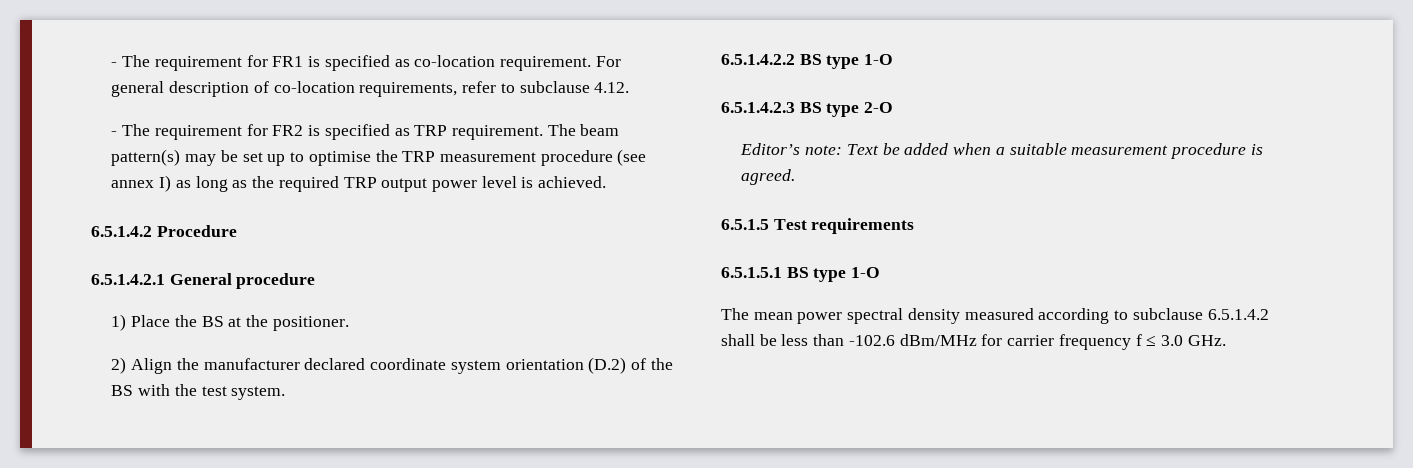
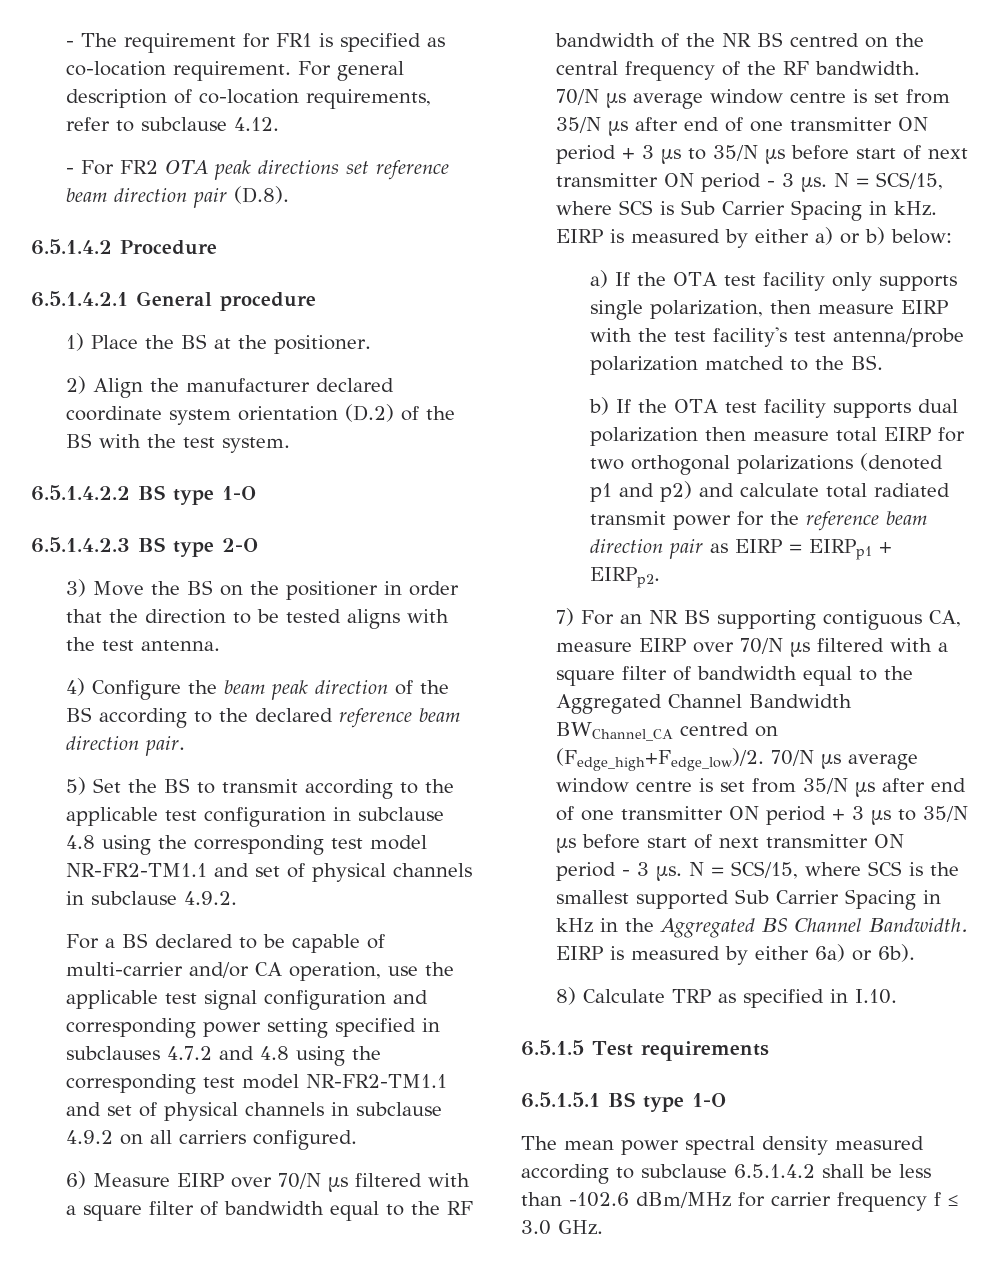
[122,124,620,140] [111,149,647,166] [111,175,607,192] The requirement for FR2 is specified as TRP requirement. The beam pattern(s) may be set up to optimise the TRP measurement procedure (see annex I) as long as the required TRP output power level is achieved. -> [80,160,449,180] [65,186,289,208] For FR2 OTA peak directions set reference beam direction pair (D.8).
[740,143,1263,159] [741,169,796,185] Editor’s note: Text be added when a suitable measurement procedure is agreed. -> [65,579,459,600] [65,609,449,629] [65,637,220,651] [65,678,449,700] [65,707,460,728] [65,736,185,756] [65,777,454,799] [65,807,444,827] [65,835,427,855] [65,863,472,882] [65,891,237,905] [65,933,385,953] [65,962,454,981] [65,990,428,1010] [65,1018,440,1038] [65,1046,381,1066] [65,1074,447,1094] [65,1102,442,1121] [65,1130,357,1150] [65,1171,470,1192] [65,1201,473,1221] [554,32,924,48] [555,61,920,81] [555,89,950,109] [555,117,928,136] [555,145,968,164] [555,172,943,192] [555,200,937,221] [555,227,952,248] [590,270,958,291] [590,300,949,320] [590,327,965,347] [590,355,884,375] [589,397,959,418] [590,427,966,446] [590,453,944,475] [590,481,951,502] [590,511,928,531] [590,539,893,560] [590,567,661,588] [555,608,961,630] [555,638,948,657] [555,666,913,686] [555,694,852,714] [555,722,778,741] [555,748,918,771] [555,778,966,797] [555,806,968,825] [555,834,904,853] [555,861,959,881] [555,889,941,910] [555,918,968,938] [555,944,915,965] [555,987,897,1008] 3) Move the BS on the positioner in order that the direction to be tested aligns with the test antenna. // 4) Configure the beam peak direction of the BS according to the declared reference beam direction pair. // 5) Set the BS to transmit according to the applicable test configuration in subclause 4.8 using the corresponding test model NR-FR2-TM1.1 and set of physical channels in subclause 4.9.2. // For a BS declared to be capable of multi-carrier and/or CA operation, use the applicable test signal configuration and corresponding power setting specified in subclauses 4.7.2 and 4.8 using the corresponding test model NR-FR2-TM1.1 and set of physical channels in subclause 4.9.2 on all carriers configured. // 6) Measure EIRP over 70/N μs filtered with a square filter of bandwidth equal to the RF bandwidth of the NR BS centred on the central frequency of the RF bandwidth. 70/N μs average window centre is set from 35/N μs after end of one transmitter ON period + 3 μs to 35/N μs before start of next transmitter ON period - 3 μs. N = SCS/15, where SCS is Sub Carrier Spacing in kHz. EIRP is measured by either a) or b) below: // a) If the OTA test facility only supports single polarization, then measure EIRP with the test facility's test antenna/probe polarization matched to the BS. // b) If the OTA test facility supports dual polarization then measure total EIRP for two orthogonal polarizations (denoted p1 and p2) and calculate total radiated transmit power for the reference beam direction pair as EIRP = EIRPp1 + EIRPp2. // 7) For an NR BS supporting contiguous CA, measure EIRP over 70/N μs filtered with a square filter of bandwidth equal to the Aggregated Channel Bandwidth BWChannel_CA centred on (Fedge_high+Fedge_low)/2. 70/N μs average window centre is set from 35/N μs after end of one transmitter ON period + 3 μs to 35/N μs before start of next transmitter ON period - 3 μs. N = SCS/15, where SCS is the smallest supported Sub Carrier Spacing in kHz in the Aggregated BS Channel Bandwidth. EIRP is measured by either 6a) or 6b). // 8) Calculate TRP as specified in I.10.

